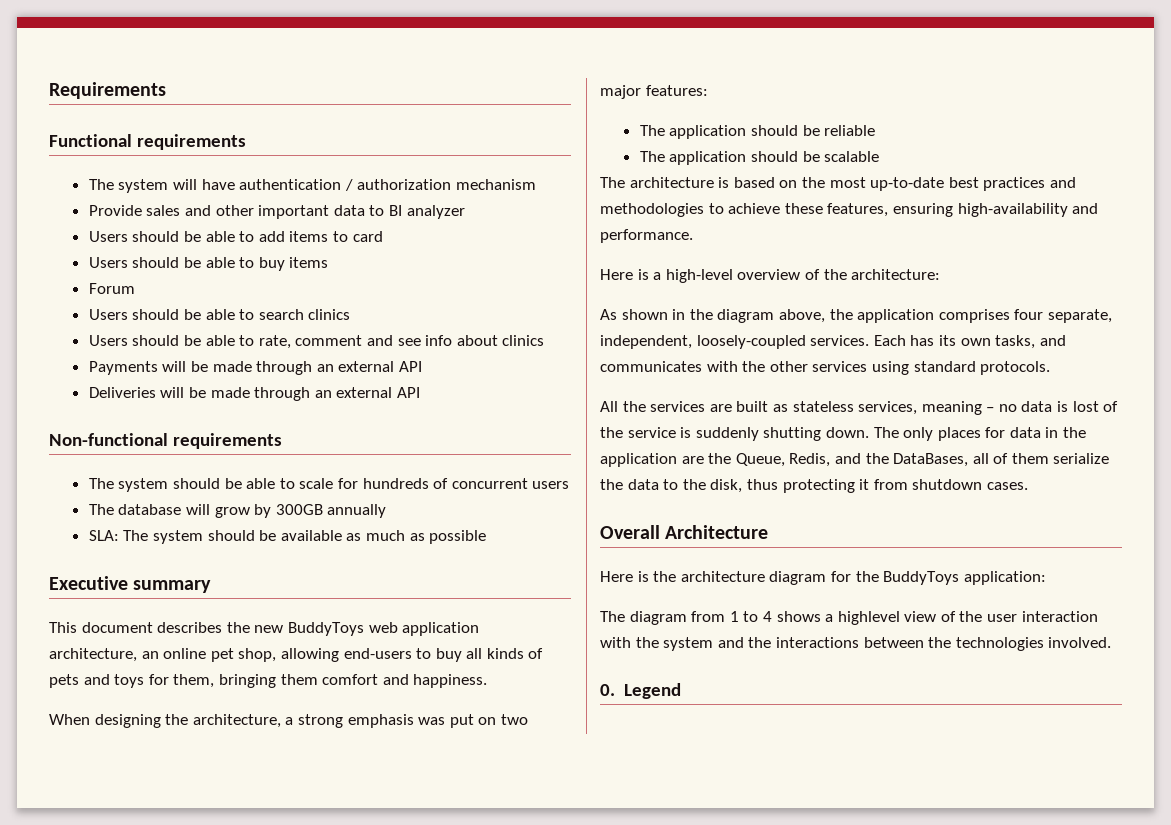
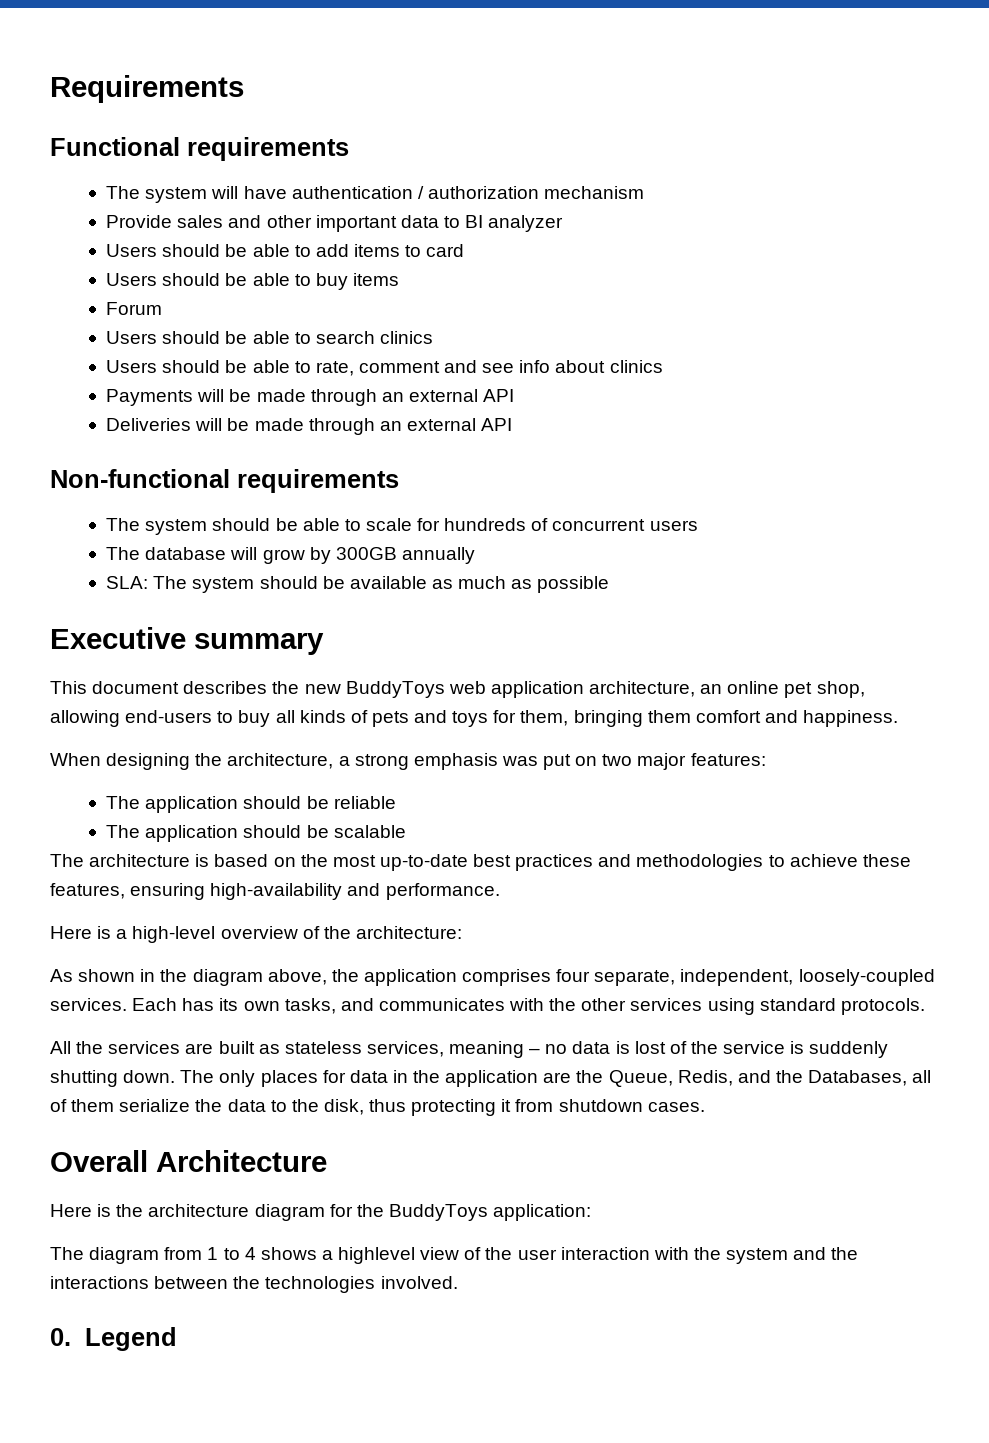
[893,453,969,467] DataBases, -> [808,1070,908,1086] Databases,

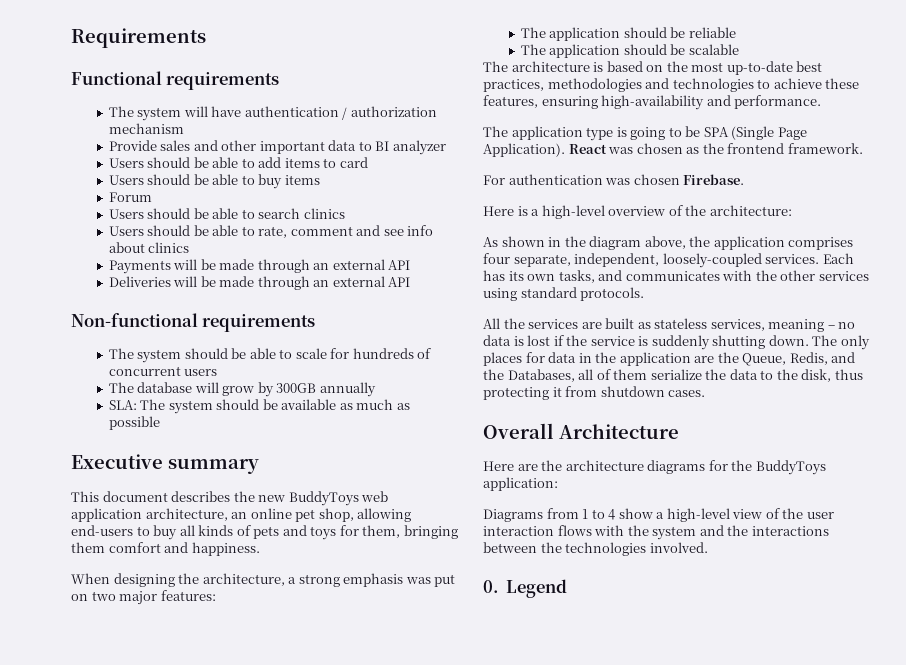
[515,854,764,871] practices and methodologies -> [483,78,754,92] practices, methodologies and technologies
(500, 891) none -> [483,126,807,141] [483,143,863,157] [483,174,745,185] // The application type is going to be SPA (Single Page Application). React was chosen as the frontend framework. // For authentication was chosen Firebase.
[669,1041,687,1054] of -> [553,335,564,346] if
[97,1204,112,1217] is -> [517,464,538,471] are
[254,1204,325,1221] diagram -> [647,460,706,474] diagrams
[50,1247,160,1264] The diagram -> [483,509,543,522] Diagrams
[260,1247,416,1264] shows a highlevel -> [618,508,730,522] show a high-level
(650, 1253) none -> [557,525,592,536] flows

